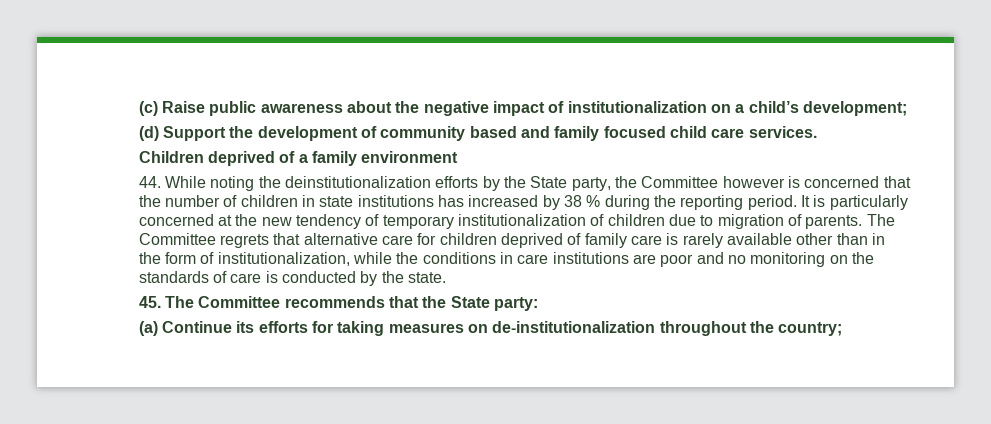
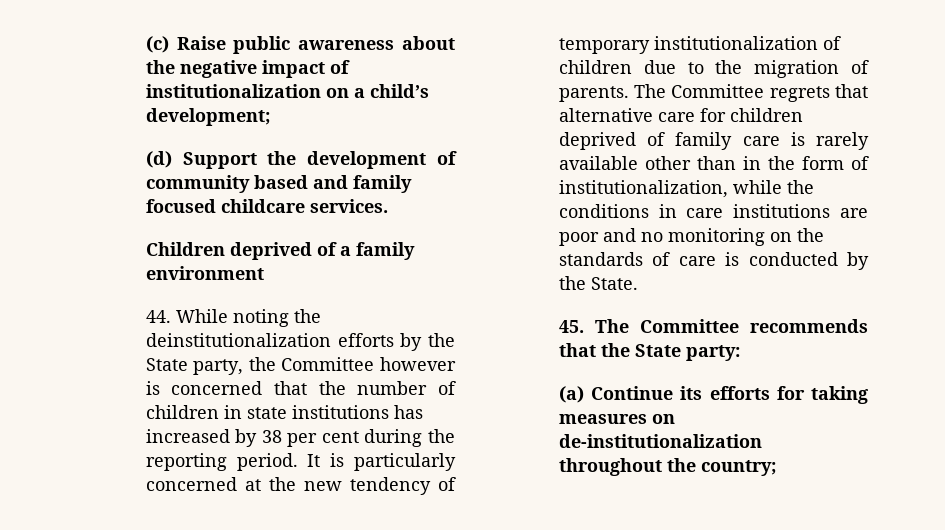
[670,126,745,138] child care -> [220,199,305,213] childcare
[586,195,601,207] % -> [287,431,359,447] per cent
(714, 220) none -> [715,60,743,74] the
[408,272,447,283] state. -> [590,277,638,290] State.

